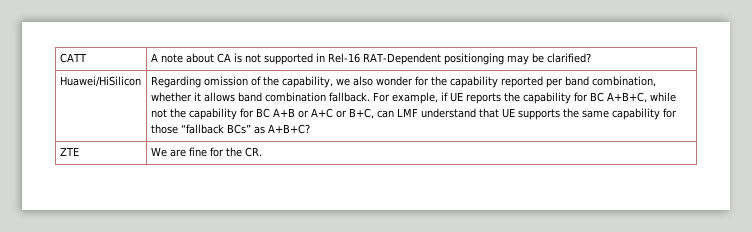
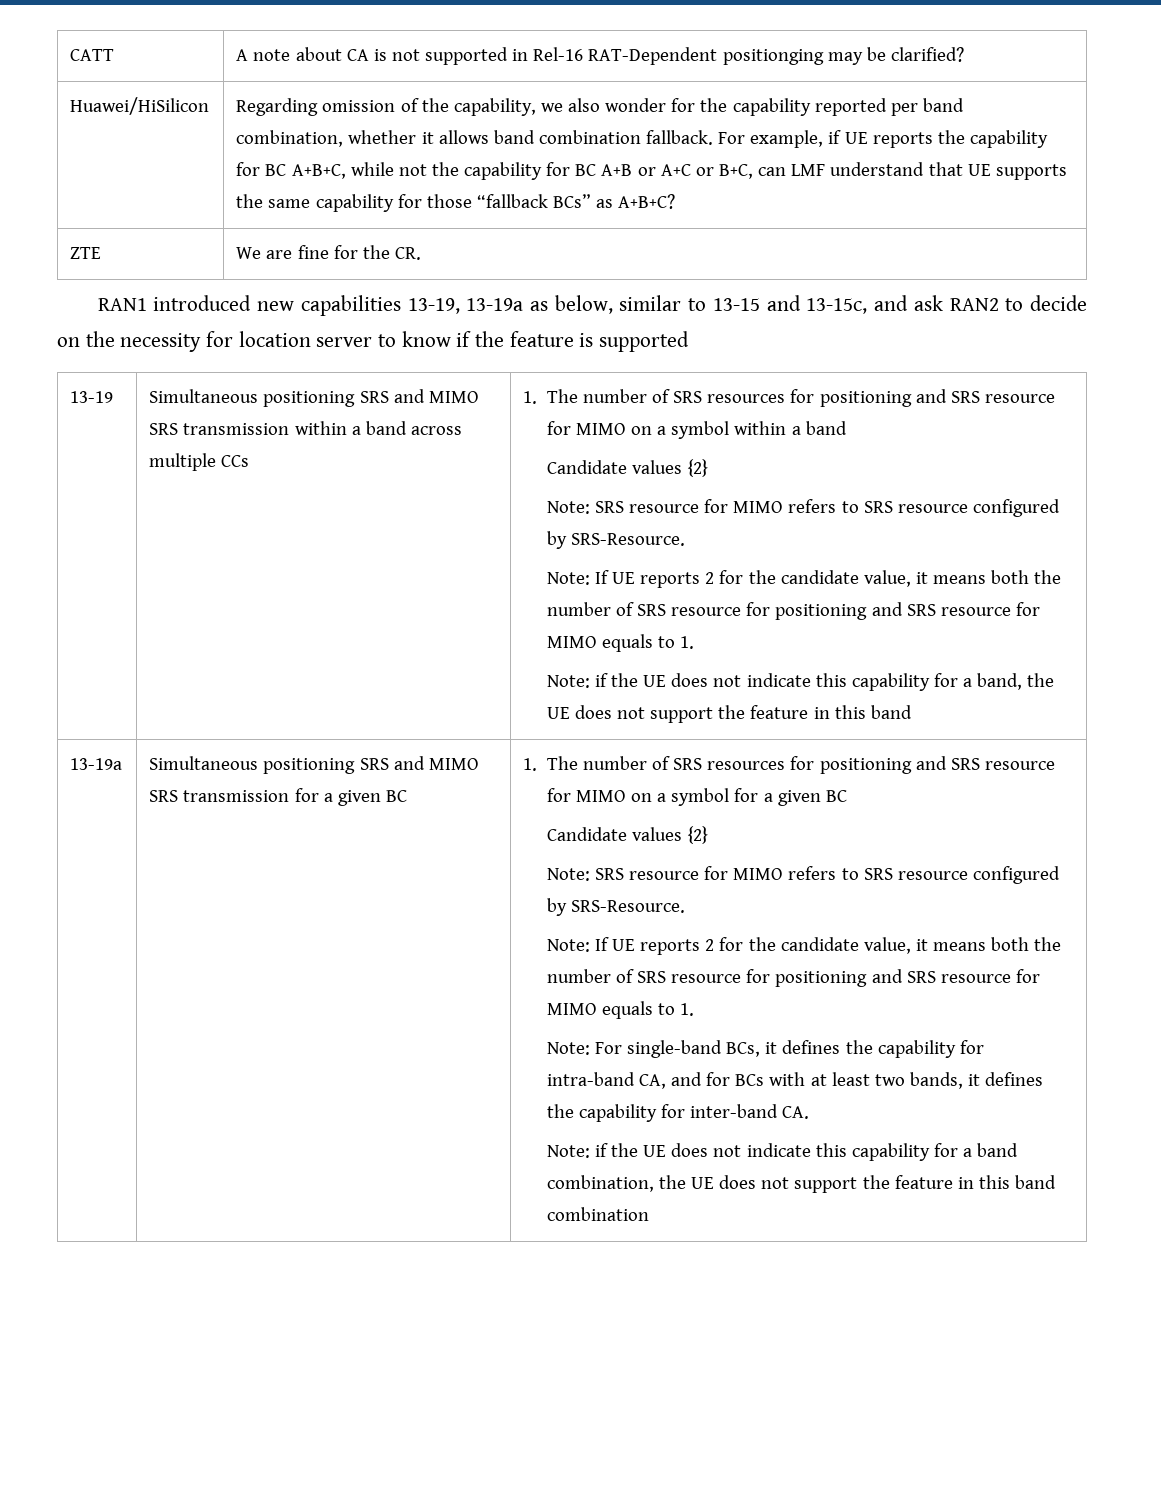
(262, 152) none -> [97,295,1088,316] [57,331,690,352] [70,391,114,403] [149,389,479,407] [149,421,462,435] [149,453,250,471] [523,389,1055,407] [546,421,847,439] [546,459,709,477] [546,499,1060,517] [546,531,685,549] [546,570,1062,588] [546,602,1040,620] [546,634,695,652] [546,673,1055,691] [546,705,912,723] [70,758,123,770] [149,756,479,774] [149,788,407,806] [523,756,1055,774] [546,788,847,806] [546,826,709,844] [546,866,1060,884] [546,898,685,916] [546,937,1062,955] [546,969,1040,987] [546,1001,695,1019] [546,1040,984,1058] [546,1072,1044,1089] [546,1104,810,1122] [546,1143,1019,1161] [546,1175,1057,1193] [546,1207,649,1221] // RAN1 introduced new capabilities 13-19, 13-19a as below, similar to 13-15 and 13-15c, and ask RAN2 to decide on the necessity for location server to know if the feature is supported // 13-19 | Simultaneous positioning SRS and MIMO SRS transmission within a band across multiple CCs | 1. The number of SRS resources for positioning and SRS resource for MIMO on a symbol within a band // Candidate values {2} // Note: SRS resource for MIMO refers to SRS resource configured by SRS-Resource. // Note: If UE reports 2 for the candidate value, it means both the number of SRS resource for positioning and SRS resource for MIMO equals to 1. // Note: if the UE does not indicate this capability for a band, the UE does not support the feature in this band // 13-19a | Simultaneous positioning SRS and MIMO SRS transmission for a given BC | 1. The number of SRS resources for positioning and SRS resource for MIMO on a symbol for a given BC // Candidate values {2} // Note: SRS resource for MIMO refers to SRS resource configured by SRS-Resource. // Note: If UE reports 2 for the candidate value, it means both the number of SRS resource for positioning and SRS resource for MIMO equals to 1. // Note: For single-band BCs, it defines the capability for intra-band CA, and for BCs with at least two bands, it defines the capability for inter-band CA. // Note: if the UE does not indicate this capability for a band combination, the UE does not support the feature in this band combination

